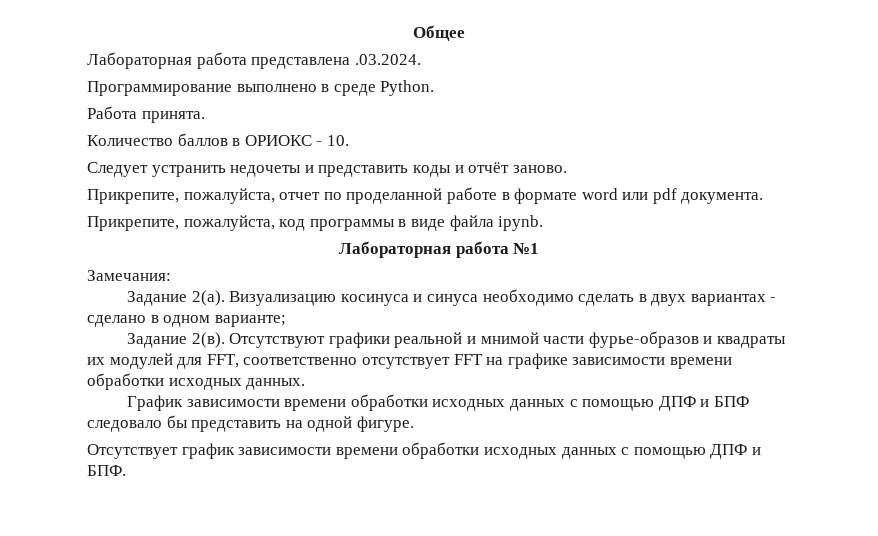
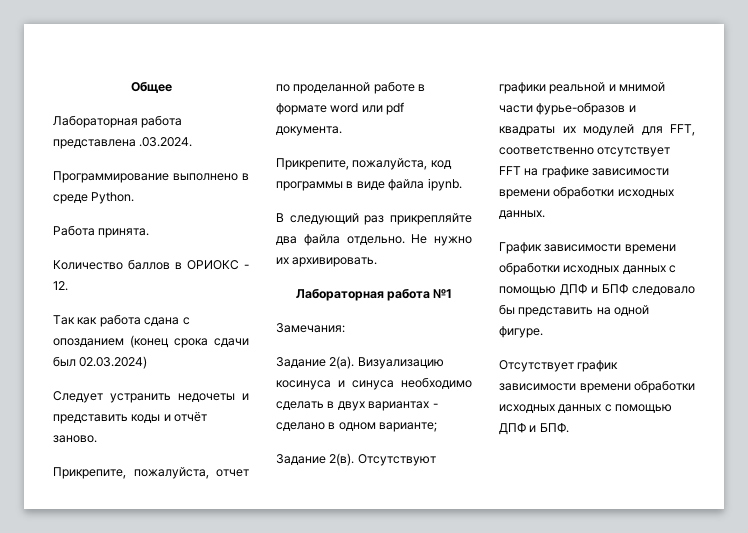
[326,135,349,146] 10. -> [53,281,68,291] [53,314,190,327] [53,335,249,348] [53,356,148,369] 12. // Так как работа сдана с опозданием (конец срока сдачи был 02.03.2024)
(544, 223) none -> [276,213,472,225] [276,234,472,246] [276,257,378,267] // В следующий раз прикрепляйте два файла отдельно. Не нужно их архивировать.

